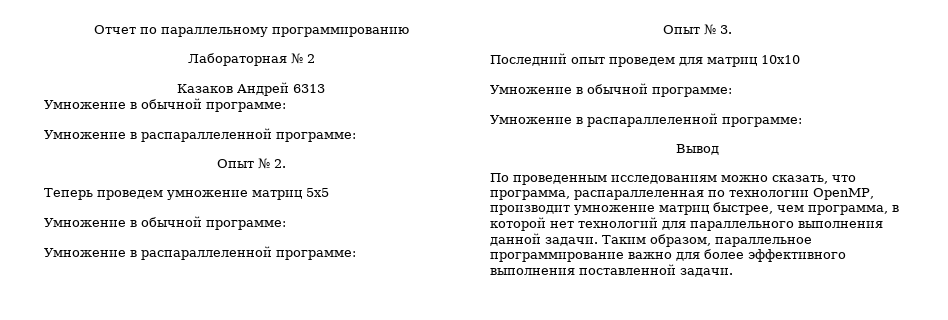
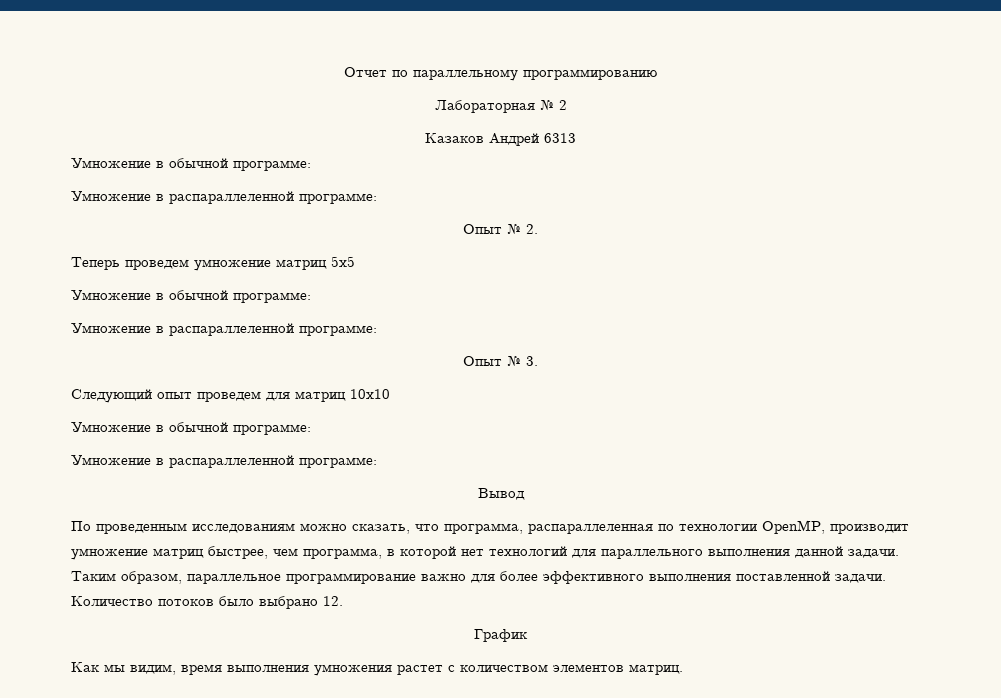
[490,53,567,66] Последний -> [71,389,152,403] Следующий
(733, 272) none -> [71,596,343,609] [474,629,528,642] [71,662,683,676] Количество потоков было выбрано 12. // График // Как мы видим, время выполнения умножения растет с количеством элементов матриц.

